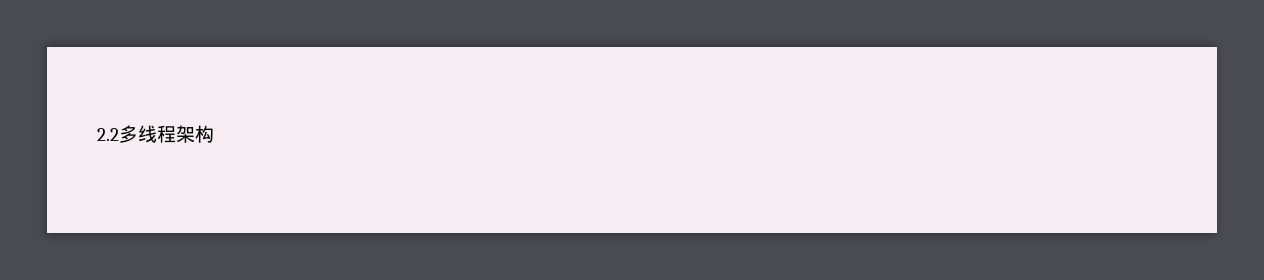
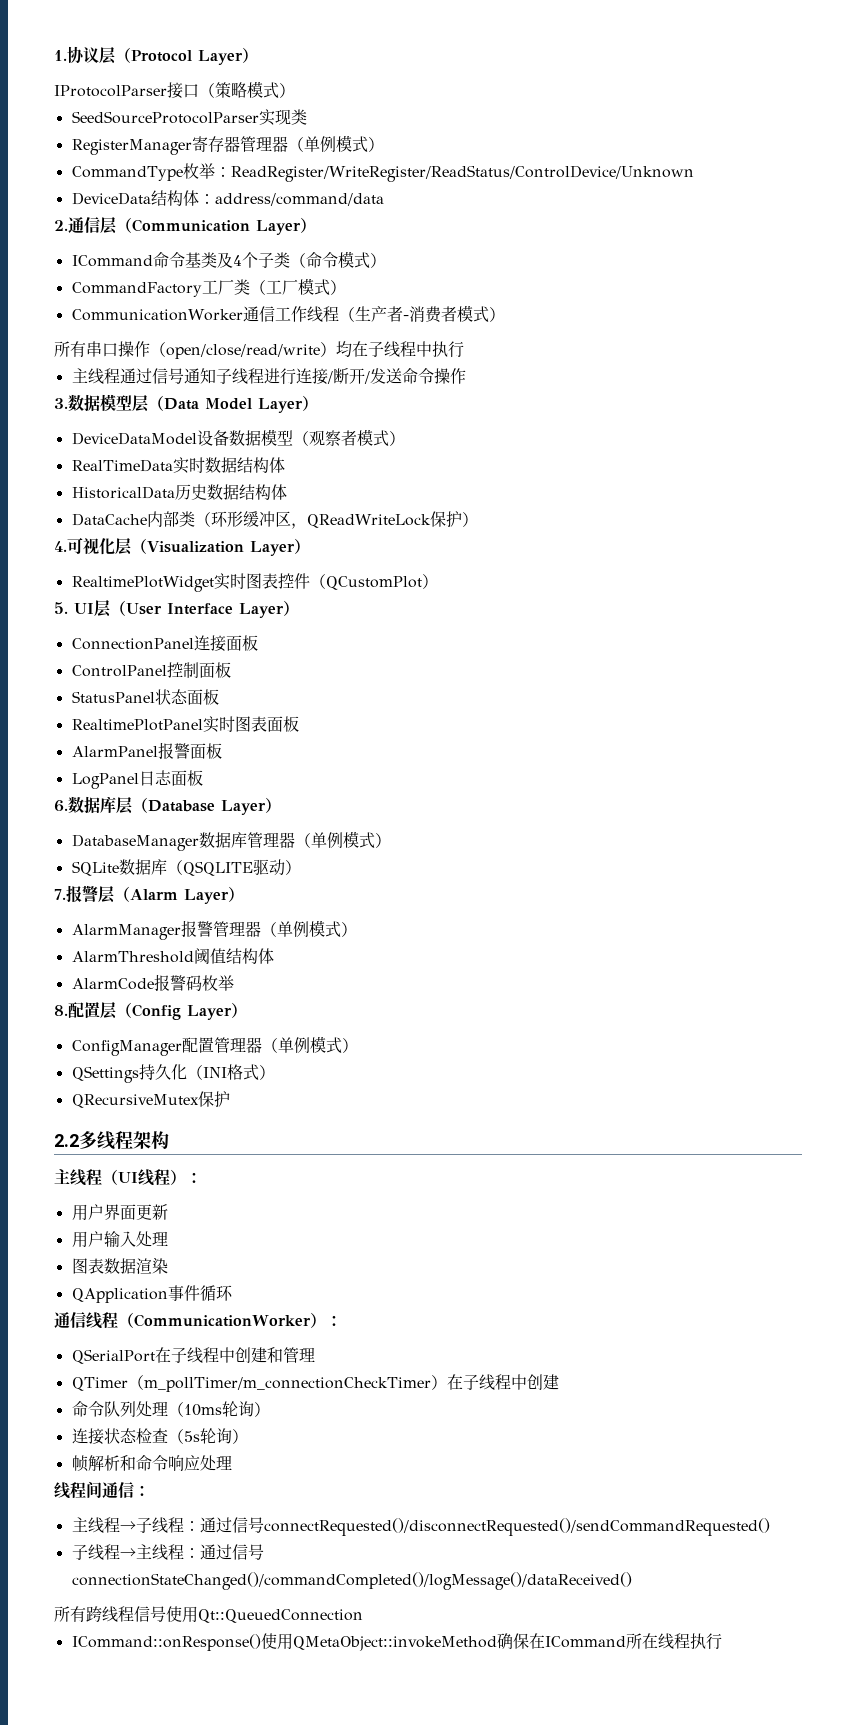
[97,125,214,143] 2.2多线程架构 -> [54,46,258,65] [54,81,295,99] [71,109,307,126] [71,135,384,155] [71,163,694,182] [71,190,384,206] [54,217,316,235] [71,251,386,268] [71,278,346,297] [71,305,505,323] [54,341,464,359] [71,368,466,385] [54,394,318,413] [71,429,405,447] [71,457,285,474] [71,484,287,500] [71,511,478,529] [54,538,310,556] [71,573,438,592] [54,600,299,618] [71,635,258,652] [71,662,231,678] [71,689,219,705] [71,716,299,733] [71,742,222,759] [71,770,203,789] [54,796,281,815] [71,831,391,851] [71,859,301,876] [54,885,244,904] [71,920,357,940] [71,948,274,964] [71,974,234,991] [54,1002,247,1020] [71,1036,358,1056] [71,1064,275,1083] [71,1091,230,1108] [54,1131,169,1150] [54,1169,202,1186] [71,1204,168,1221] [71,1231,168,1248] [71,1258,168,1274] [71,1285,233,1303] [54,1312,342,1329] [71,1347,315,1364] [71,1374,559,1392] [71,1401,270,1417] [71,1428,248,1445] [71,1455,232,1472] [54,1481,150,1499] [71,1517,770,1536] [71,1544,264,1560] [71,1572,632,1590] [54,1606,363,1623] [71,1633,722,1651] 1.协议层（Protocol Layer） // IProtocolParser接口（策略模式） // SeedSourceProtocolParser实现类 // RegisterManager寄存器管理器（单例模式） // CommandType枚举：ReadRegister/WriteRegister/ReadStatus/ControlDevice/Unknown // DeviceData结构体：address/command/data // 2.通信层（Communication Layer） // ICommand命令基类及4个子类（命令模式） // CommandFactory工厂类（工厂模式） // CommunicationWorker通信工作线程（生产者-消费者模式） // 所有串口操作（open/close/read/write）均在子线程中执行 // 主线程通过信号通知子线程进行连接/断开/发送命令操作 // 3.数据模型层（Data Model Layer） // DeviceDataModel设备数据模型（观察者模式） // RealTimeData实时数据结构体 // HistoricalData历史数据结构体 // DataCache内部类（环形缓冲区，QReadWriteLock保护） // 4.可视化层（Visualization Layer） // RealtimePlotWidget实时图表控件（QCustomPlot） // 5. UI层（User Interface Layer） // ConnectionPanel连接面板 // ControlPanel控制面板 // StatusPanel状态面板 // RealtimePlotPanel实时图表面板 // AlarmPanel报警面板 // LogPanel日志面板 // 6.数据库层（Database Layer） // DatabaseManager数据库管理器（单例模式） // SQLite数据库（QSQLITE驱动） // 7.报警层（Alarm Layer） // AlarmManager报警管理器（单例模式） // AlarmThreshold阈值结构体 // AlarmCode报警码枚举 // 8.配置层（Config Layer） // ConfigManager配置管理器（单例模式） // QSettings持久化（INI格式） // QRecursiveMutex保护 // 2.2多线程架构 // 主线程（UI线程）： // 用户界面更新 // 用户输入处理 // 图表数据渲染 // QApplication事件循环 // 通信线程（CommunicationWorker）： // QSerialPort在子线程中创建和管理 // QTimer（m_pollTimer/m_connectionCheckTimer）在子线程中创建 // 命令队列处理（10ms轮询） // 连接状态检查（5s轮询） // 帧解析和命令响应处理 // 线程间通信： // 主线程→子线程：通过信号connectRequested()/disconnectRequested()/sendCommandRequested() // 子线程→主线程：通过信号connectionStateChanged()/commandCompleted()/logMessage()/dataReceived() // 所有跨线程信号使用Qt::QueuedConnection // ICommand::onResponse()使用QMetaObject::invokeMethod确保在ICommand所在线程执行

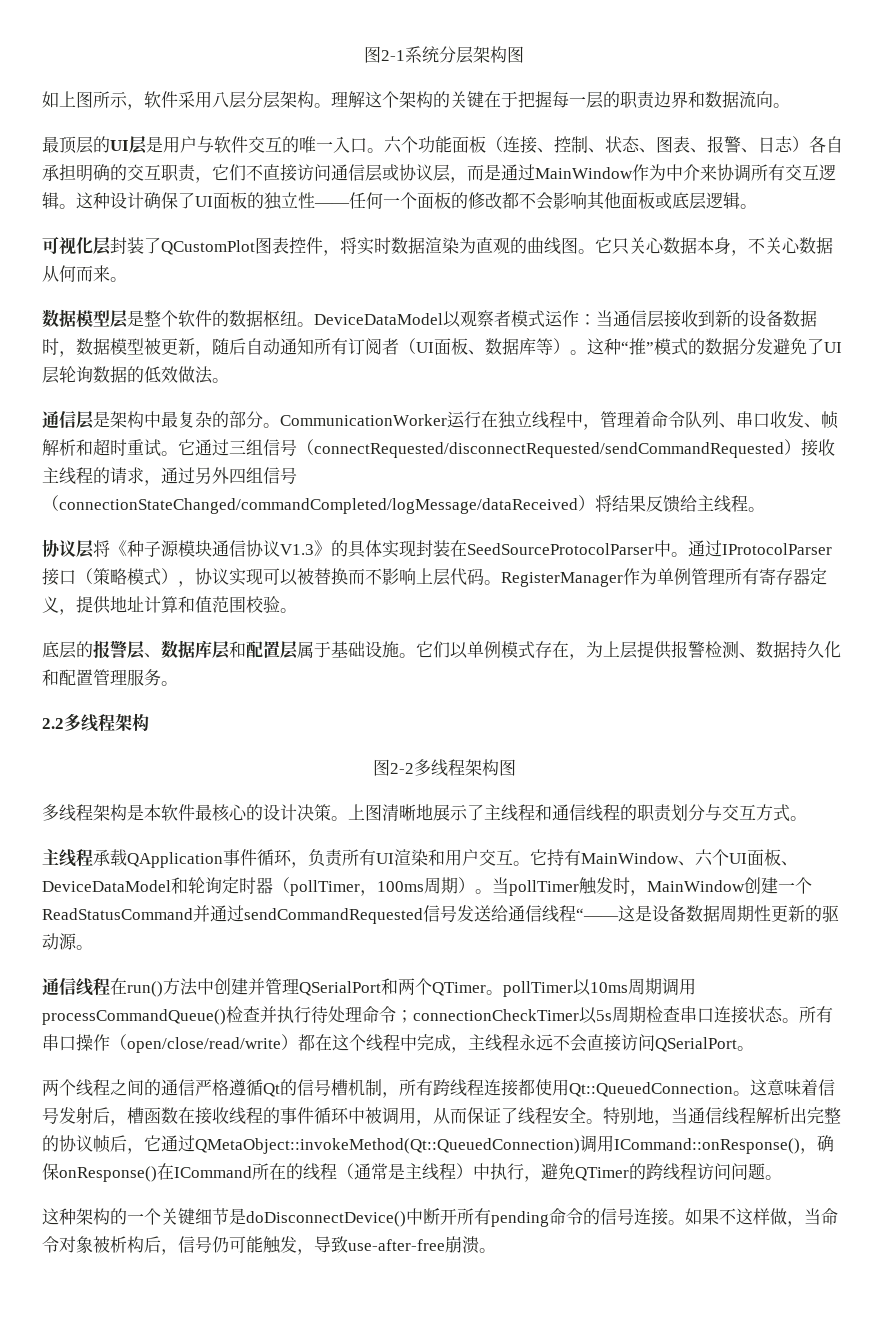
[54,46,258,65] 1.协议层（Protocol Layer） // -> [364,46,524,64] [42,91,790,110] [42,136,843,154] [42,164,836,183] [42,191,757,210] [42,236,833,256] [42,265,127,282] [42,309,817,328] [42,338,842,357] [42,366,229,384] [42,411,839,430] [42,438,835,458] [42,467,297,486] [42,495,765,514] [42,539,722,558] 图2-1系统分层架构图 // 如上图所示，软件采用八层分层架构。理解这个架构的关键在于把握每一层的职责边界和数据流向。 // 最顶层的UI层是用户与软件交互的唯一入口。六个功能面板（连接、控制、状态、图表、报警、日志）各自承担明确的交互职责，它们不直接访问通信层或协议层，而是通过MainWindow作为中介来协调所有交互逻辑。这种设计确保了UI面板的独立性——任何一个面板的修改都不会影响其他面板或底层逻辑。 // 可视化层封装了QCustomPlot图表控件，将实时数据渲染为直观的曲线图。它只关心数据本身，不关心数据从何而来。 // 数据模型层是整个软件的数据枢纽。DeviceDataModel以观察者模式运作：当通信层接收到新的设备数据时，数据模型被更新，随后自动通知所有订阅者（UI面板、数据库等）。这种“推”模式的数据分发避免了UI层轮询数据的低效做法。 // 通信层是架构中最复杂的部分。CommunicationWorker运行在独立线程中，管理着命令队列、串口收发、帧解析和超时重试。它通过三组信号（connectRequested/disconnectRequested/sendCommandRequested）接收主线程的请求，通过另外四组信号（connectionStateChanged/commandCompleted/logMessage/dataReceived）将结果反馈给主线程。 // 协议层将《种子源模块通信协议V1.3》的具体实现封装在SeedSourceProtocolParser中。通过
[71,109,307,126] [71,135,384,155] [71,163,694,182] [71,190,384,206] [54,217,316,235] [71,251,386,268] [71,278,346,297] [71,305,505,323] // SeedSourceProtocolParser实现类 // RegisterManager寄存器管理器（单例模式） // CommandType枚举：ReadRegister/WriteRegister/ReadStatus/ControlDevice/Unknown // DeviceData结构体：address/command/data // 2.通信层（Communication Layer） // ICommand命令基类及4个子类（命令模式） // CommandFactory工厂类（工厂模式） // CommunicationWorker通信工作线程（生产者-消费者模式） // -> [178,568,827,587] [42,596,297,615] [42,640,841,660] [42,669,178,686] [42,713,149,732] [372,759,516,777] [42,804,807,822] [42,849,798,868] [42,877,812,896] [42,905,839,924] [42,933,93,950] [42,978,696,997] [42,1006,799,1025] ，协议实现可以被替换而不影响上层代码。RegisterManager作为单例管理所有寄存器定义，提供地址计算和值范围校验。 // 底层的报警层、数据库层和配置层属于基础设施。它们以单例模式存在，为上层提供报警检测、数据持久化和配置管理服务。 // 2.2多线程架构 // 图2-2多线程架构图 // 多线程架构是本软件最核心的设计决策。上图清晰地展示了主线程和通信线程的职责划分与交互方式。 // 主线程承载QApplication事件循环，负责所有UI渲染和用户交互。它持有MainWindow、六个UI面板、DeviceDataModel和轮询定时器（pollTimer，100ms周期）。当pollTimer触发时，MainWindow创建一个ReadStatusCommand并通过sendCommandRequested信号发送给通信线程“——这是设备数据周期性更新的驱动源。 // 通信线程在run()方法中创建并管理QSerialPort和两个QTimer。pollTimer以10ms周期调用processCommandQueue()检查并执行待处理命令；connectionCheckTimer以5s周期检查串口连接状态。
[336,341,464,358] [71,368,466,385] [54,394,318,413] [71,429,405,447] [71,457,285,474] [71,484,287,500] [71,511,478,529] [54,538,310,556] [71,573,438,592] [54,600,299,618] [71,635,258,652] [71,662,231,678] [71,689,219,705] [71,716,299,733] [71,742,222,759] [71,770,203,789] [54,796,281,815] [71,831,391,851] [71,859,301,876] [54,885,244,904] [71,920,357,940] [71,948,274,964] [71,974,234,991] [54,1002,247,1020] [71,1036,358,1056] [71,1064,275,1083] [71,1091,230,1108] [54,1131,169,1150] [54,1169,202,1186] [71,1204,168,1221] [71,1231,168,1248] [71,1258,168,1274] [71,1285,233,1303] [54,1312,342,1329] [71,1347,315,1364] [71,1374,559,1392] [71,1401,270,1417] [71,1428,248,1445] [71,1455,232,1472] [54,1481,150,1499] [71,1517,770,1536] [71,1544,264,1560] [71,1572,632,1590] 均在子线程中执行 // 主线程通过信号通知子线程进行连接/断开/发送命令操作 // 3.数据模型层（Data Model Layer） // DeviceDataModel设备数据模型（观察者模式） // RealTimeData实时数据结构体 // HistoricalData历史数据结构体 // DataCache内部类（环形缓冲区，QReadWriteLock保护） // 4.可视化层（Visualization Layer） // RealtimePlotWidget实时图表控件（QCustomPlot） // 5. UI层（User Interface Layer） // ConnectionPanel连接面板 // ControlPanel控制面板 // StatusPanel状态面板 // RealtimePlotPanel实时图表面板 // AlarmPanel报警面板 // LogPanel日志面板 // 6.数据库层（Database Layer） // DatabaseManager数据库管理器（单例模式） // SQLite数据库（QSQLITE驱动） // 7.报警层（Alarm Layer） // AlarmManager报警管理器（单例模式） // AlarmThreshold阈值结构体 // AlarmCode报警码枚举 // 8.配置层（Config Layer） // ConfigManager配置管理器（单例模式） // QSettings持久化（INI格式） // QRecursiveMutex保护 // 2.2多线程架构 // 主线程（UI线程）： // 用户界面更新 // 用户输入处理 // 图表数据渲染 // QApplication事件循环 // 通信线程（CommunicationWorker）： // QSerialPort在子线程中创建和管理 // QTimer（m_pollTimer/m_connectionCheckTimer）在子线程中创建 // 命令队列处理（10ms轮询） // 连接状态检查（5s轮询） // 帧解析和命令响应处理 // 线程间通信： // 主线程→子线程：通过信号connectRequested()/disconnectRequested()/sendCommandRequested() // 子线程→主线程：通过信号connectionStateChanged()/commandCompleted()/logMessage()/dataReceived() // -> [298,1034,754,1053] [42,1079,399,1098] 都在这个线程中完成，主线程永远不会直接访问QSerialPort。 // 两个线程之间的通信严格遵循Qt的信号槽机制，
[134,1606,166,1622] 信号 -> [484,1079,535,1097] 连接都
[71,1633,722,1651] // ICommand::onResponse()使用QMetaObject::invokeMethod确保在ICommand所在线程执行 -> [733,1079,835,1096] [42,1107,841,1126] [42,1135,834,1154] [42,1163,782,1182] [42,1208,838,1227] [42,1236,496,1255] 。这意味着信号发射后，槽函数在接收线程的事件循环中被调用，从而保证了线程安全。特别地，当通信线程解析出完整的协议帧后，它通过QMetaObject::invokeMethod(Qt::QueuedConnection)调用ICommand::onResponse()，确保onResponse()在ICommand所在的线程（通常是主线程）中执行，避免QTimer的跨线程访问问题。 // 这种架构的一个关键细节是doDisconnectDevice()中断开所有pending命令的信号连接。如果不这样做，当命令对象被析构后，信号仍可能触发，导致use-after-free崩溃。

